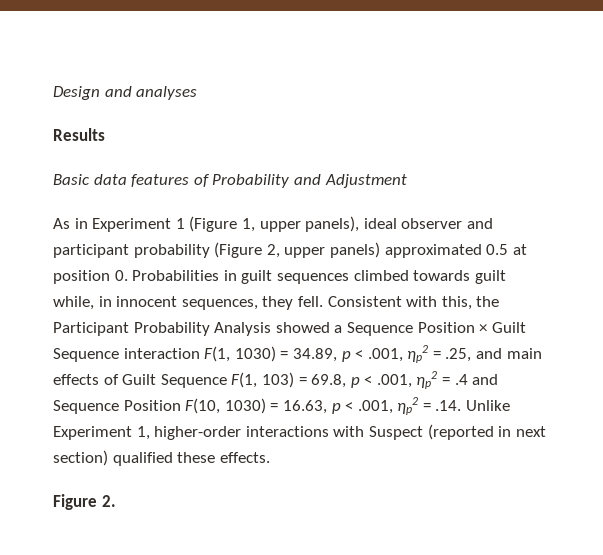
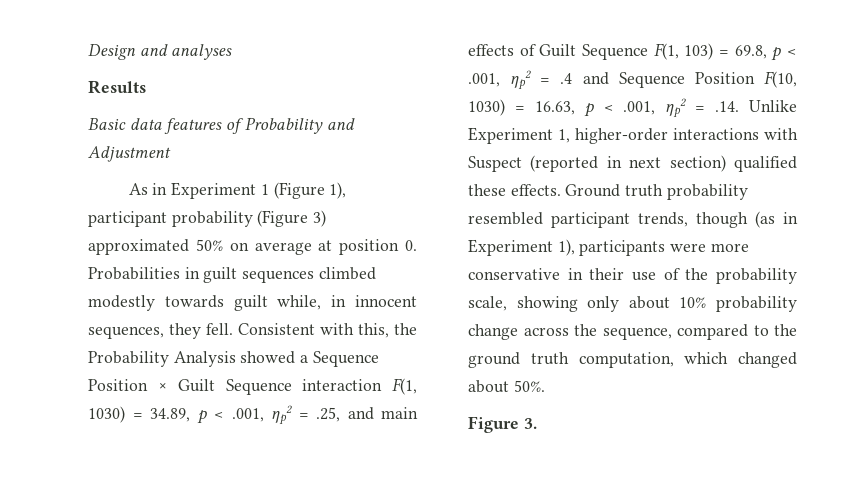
[241,216,493,232] [53,242,509,258] 1, upper panels), ideal observer and participant probability (Figure 2, upper panels) approximated 0.5 -> [329,182,347,199] [88,210,327,227] [88,239,312,255] 1), participant probability (Figure 3) approximated 50% on average
(409, 275) none -> [88,295,155,311] modestly
[53,322,129,336] Participant -> (417, 329) none
(270, 457) none -> [565,184,748,200] [468,211,798,228] [468,239,749,256] [468,268,797,284] [468,296,797,312] [468,324,797,340] [468,352,797,368] [468,380,545,393] Ground truth probability resembled participant trends, though (as in Experiment 1), participants were more conservative in their use of the probability scale, showing only about 10% probability change across the sequence, compared to the ground truth computation, which changed about 50%.
[101,495,116,507] 2. -> [523,418,537,429] 3.

